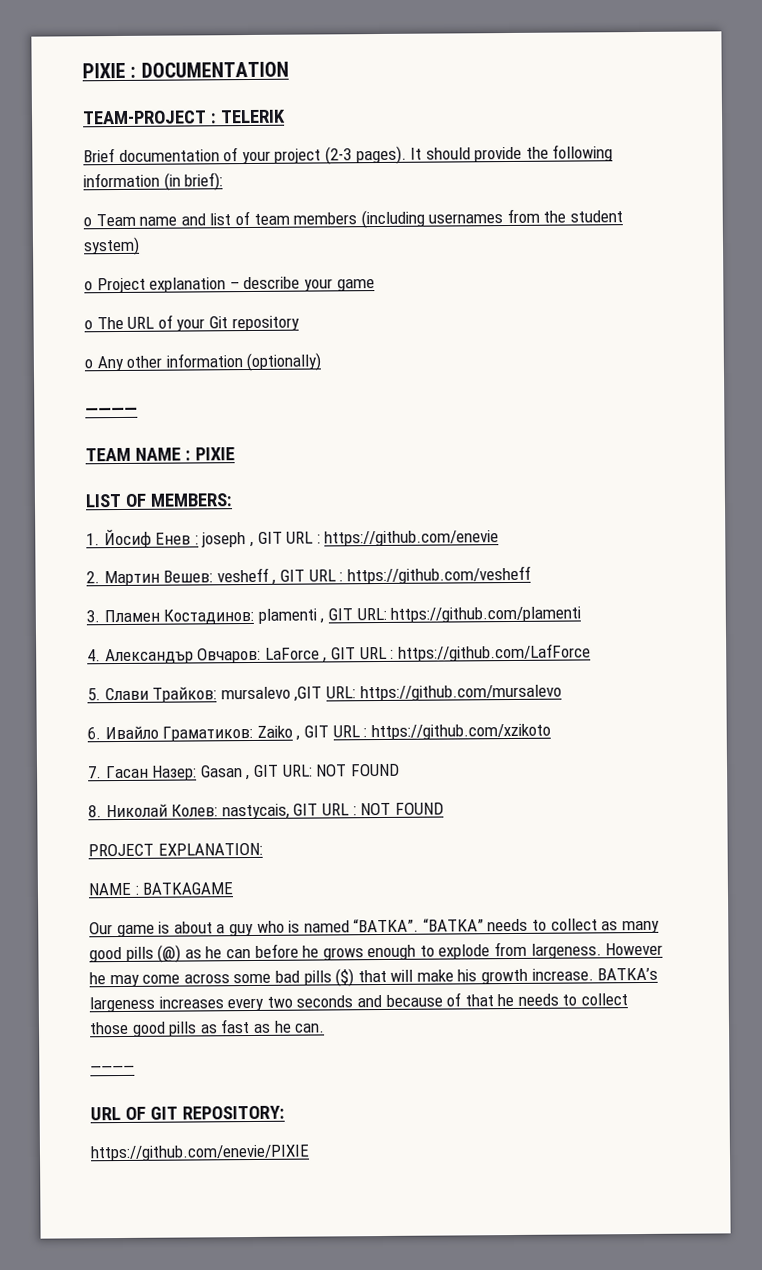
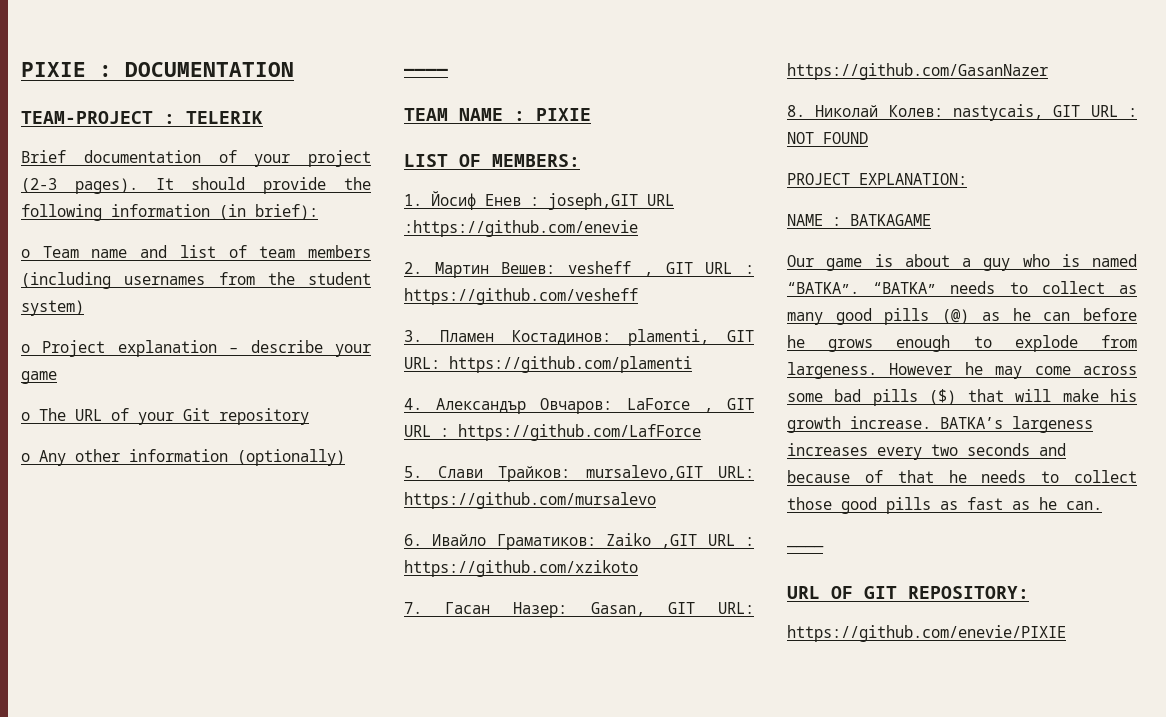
[201,530,500,548] joseph , GIT URL : https://github.com/enevie -> [548,193,674,210] [404,220,638,237] joseph,GIT URL :https://github.com/enevie
[257,608,325,624] plamenti , -> [628,329,710,346] plamenti,
[220,686,323,702] mursalevo ,GIT -> [585,465,703,480] mursalevo,GIT
[295,725,329,741] , GIT -> [661,534,698,548] ,GIT
[199,763,400,781] Gasan , GIT URL: NOT FOUND -> [590,602,754,616] [787,63,1048,80] Gasan, GIT URL: https://github.com/GasanNazer

